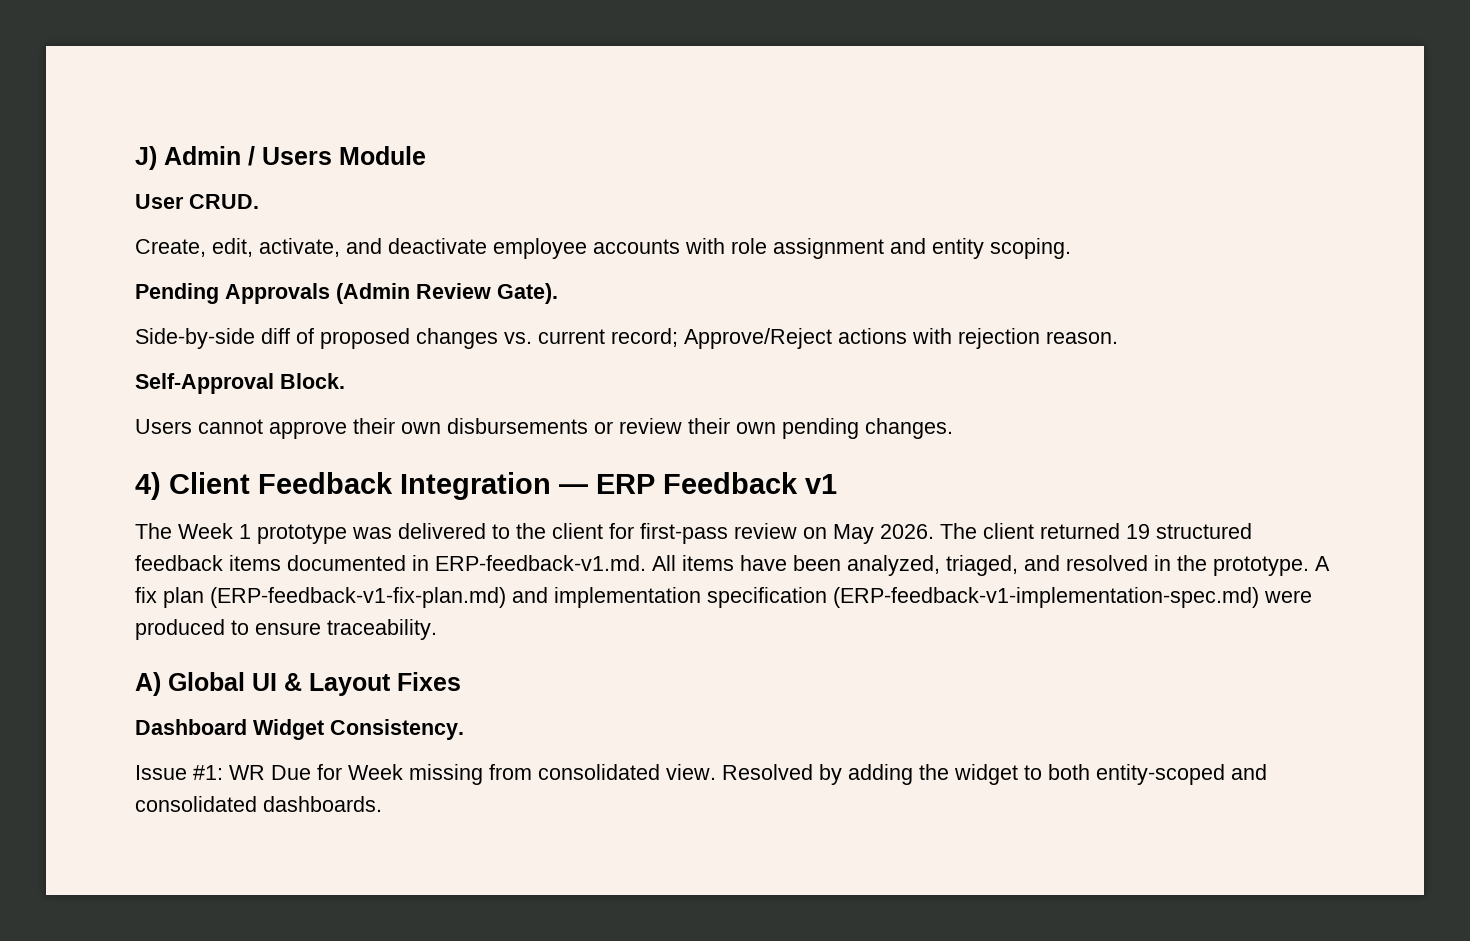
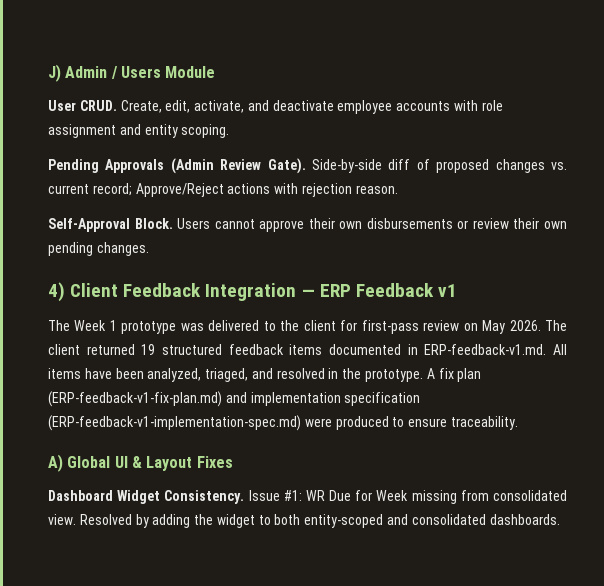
(259, 201) // -> (117, 105) none
(558, 293) // -> (306, 166) none
(345, 381) // -> (173, 223) none
(464, 729) // -> (245, 497) none

